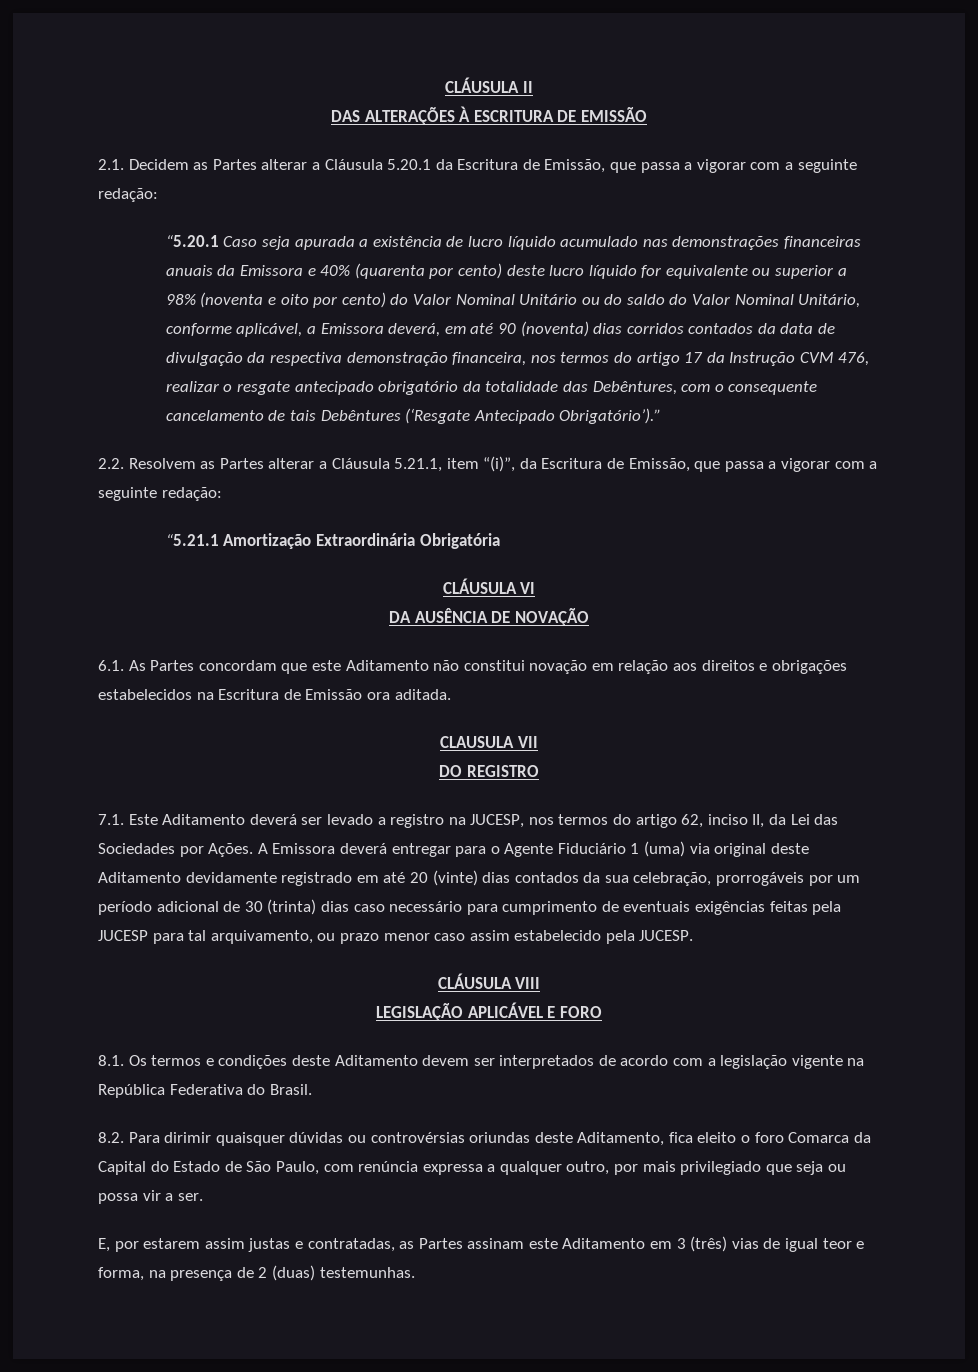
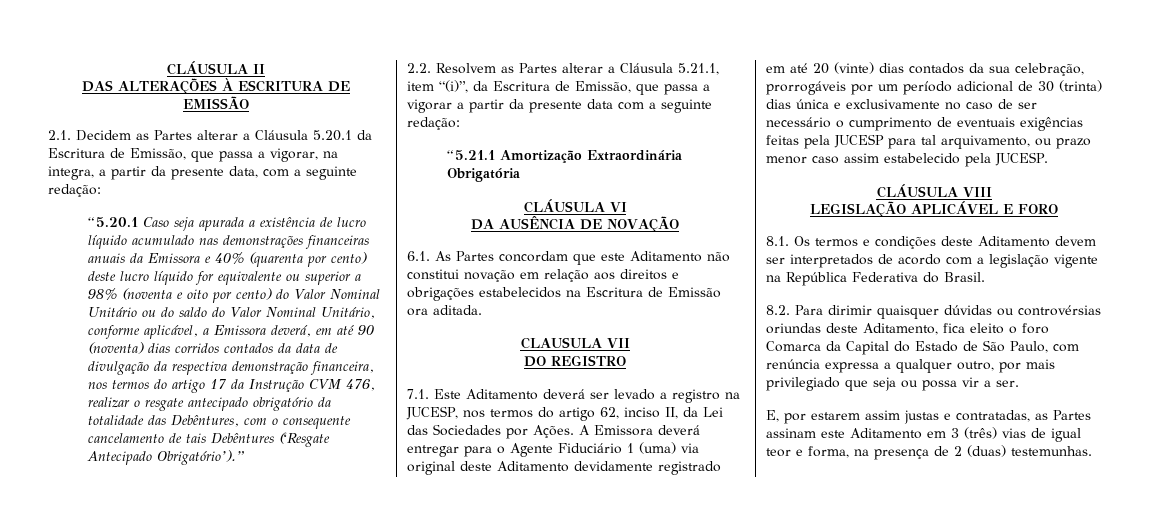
[696,159,746,173] vigorar -> [270,148,338,162] [48,166,258,180] vigorar, na integra, a partir da presente data,
(831, 465) none -> [457,99,613,113] a partir da presente data
[353,901,498,915] caso necessário para -> [796,99,1037,110] [766,117,844,128] única e exclusivamente no caso de ser necessário o

